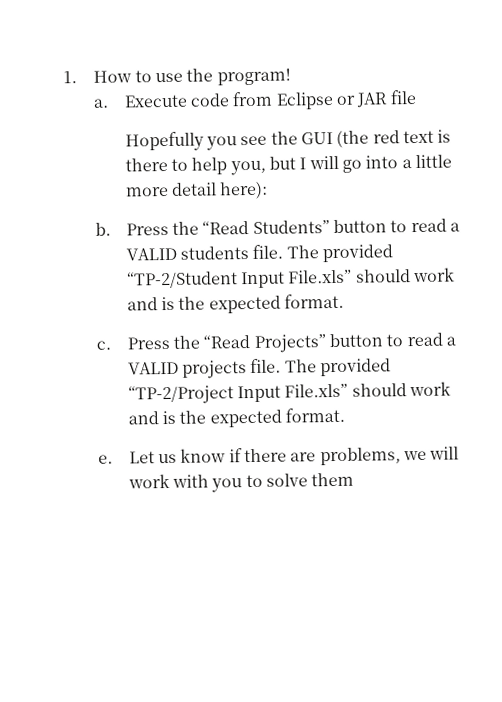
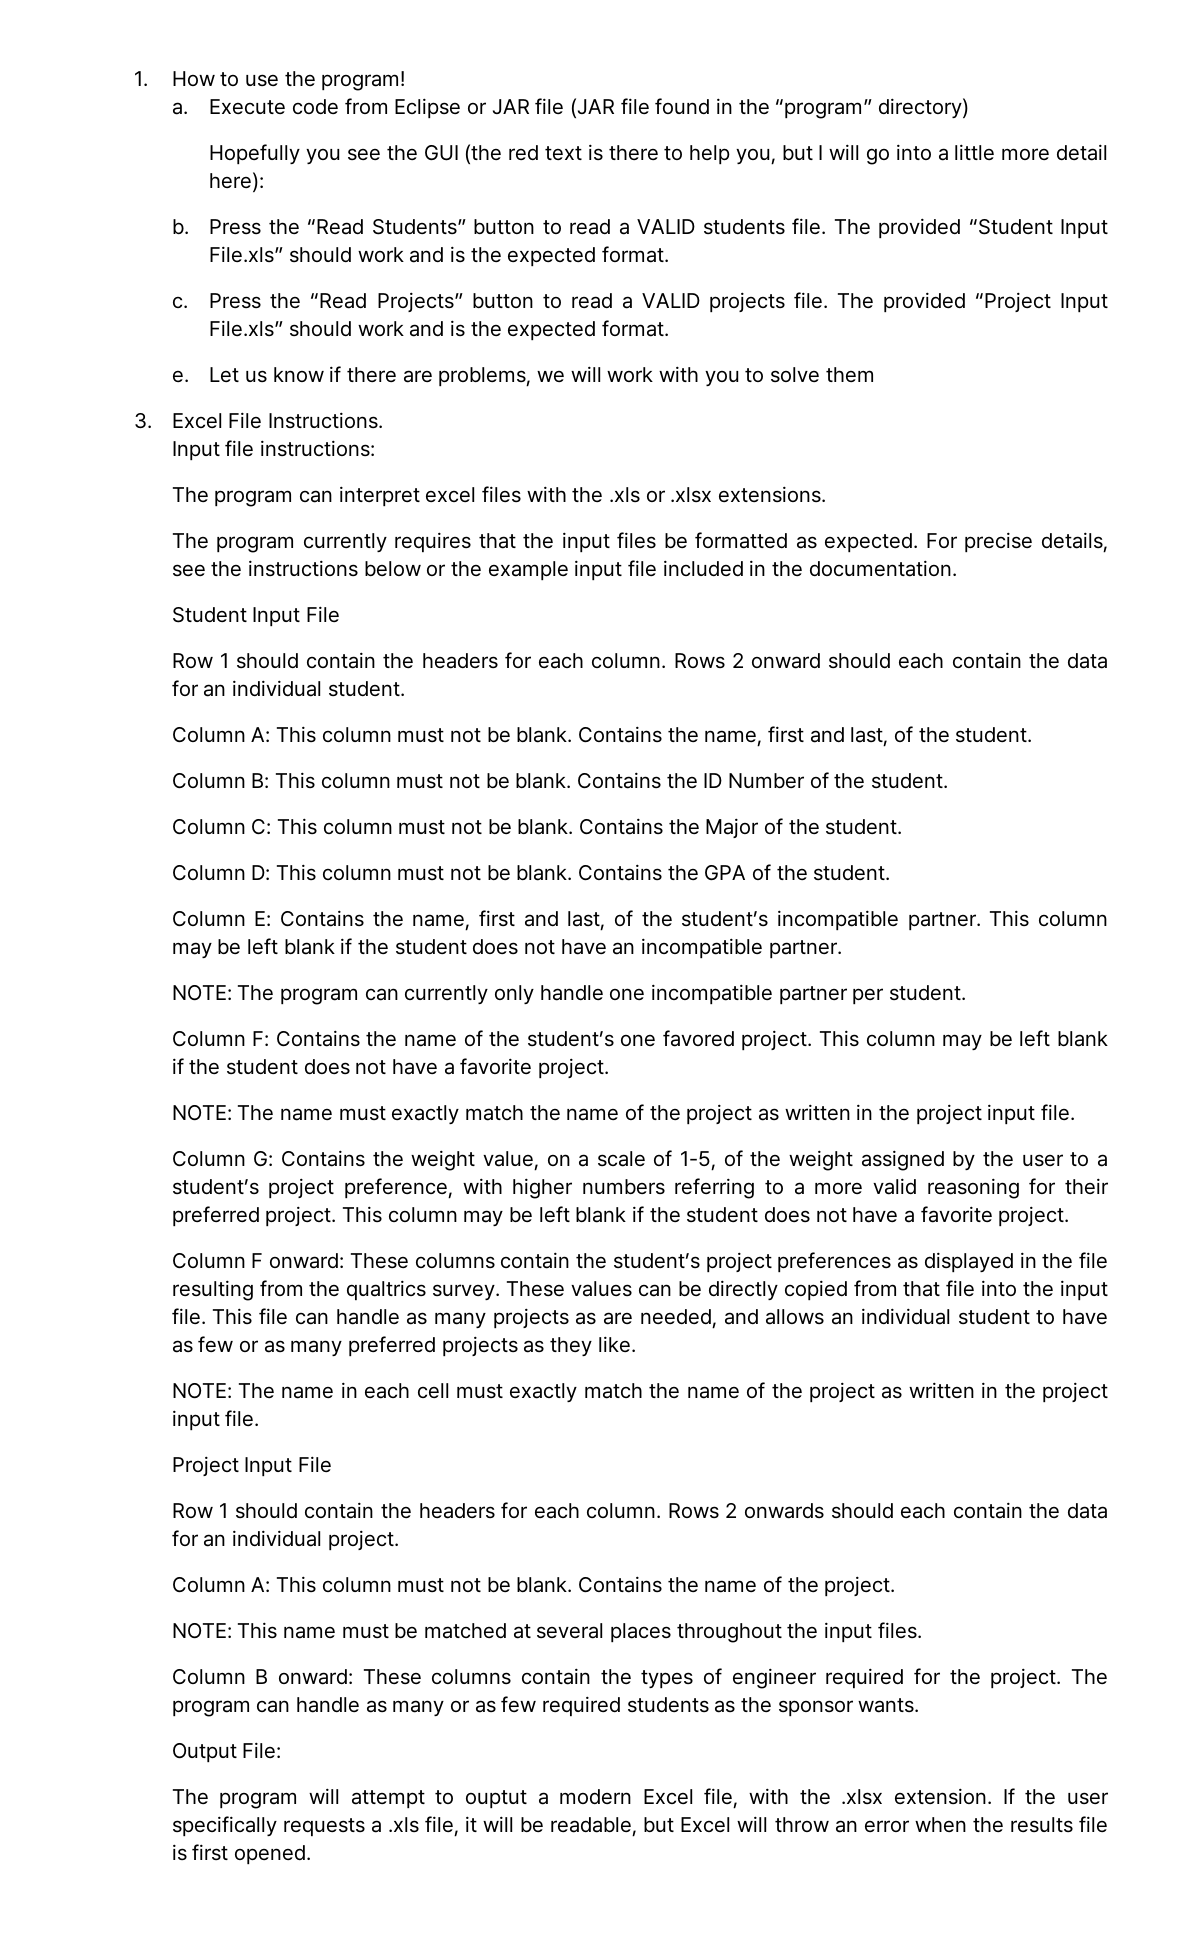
(417, 97) none -> [570,98,970,119] (JAR file found in the “program” directory)
[126,271,238,289] “TP-2/Student -> [968,218,1053,235] “Student
[127,385,234,405] “TP-2/Project -> [974,292,1051,313] “Project
(355, 479) none -> [133,412,383,429] [171,440,375,461] [171,486,826,507] [171,532,1108,553] [171,560,957,581] [171,606,340,627] [171,652,1108,669] [171,680,405,697] [171,726,1033,747] [171,772,948,789] [171,818,903,839] [171,864,891,881] [171,910,1108,931] [171,938,842,959] [171,984,966,1005] [171,1030,1108,1051] [171,1058,609,1079] [171,1104,1075,1125] [171,1150,1108,1171] [171,1178,1109,1199] [171,1206,1070,1227] [171,1252,1109,1273] [171,1280,1108,1301] [171,1308,1109,1329] [171,1336,636,1357] [171,1382,1108,1403] [171,1410,260,1431] [171,1456,332,1477] [171,1502,1108,1519] [171,1530,399,1551] [171,1576,896,1597] [171,1622,922,1643] [171,1668,1109,1689] [171,1696,920,1717] [171,1742,282,1763] [171,1788,1109,1809] [171,1816,1108,1837] [171,1844,311,1865] // 3. Excel File Instructions. // Input file instructions: // The program can interpret excel files with the .xls or .xlsx extensions. // The program currently requires that the input files be formatted as expected. For precise details, see the instructions below or the example input file included in the documentation. // Student Input File // Row 1 should contain the headers for each column. Rows 2 onward should each contain the data for an individual student. // Column A: This column must not be blank. Contains the name, first and last, of the student. // Column B: This column must not be blank. Contains the ID Number of the student. // Column C: This column must not be blank. Contains the Major of the student. // Column D: This column must not be blank. Contains the GPA of the student. // Column E: Contains the name, first and last, of the student’s incompatible partner. This column may be left blank if the student does not have an incompatible partner. // NOTE: The program can currently only handle one incompatible partner per student. // Column F: Contains the name of the student’s one favored project. This column may be left blank if the student does not have a favorite project. // NOTE: The name must exactly match the name of the project as written in the project input file. // Column G: Contains the weight value, on a scale of 1-5, of the weight assigned by the user to a student’s project preference, with higher numbers referring to a more valid reasoning for their preferred project. This column may be left blank if the student does not have a favorite project. // Column F onward: These columns contain the student’s project preferences as displayed in the file resulting from the qualtrics survey. These values can be directly copied from that file into the input file. This file can handle as many projects as are needed, and allows an individual student to have as few or as many preferred projects as they like. // NOTE: The name in each cell must exactly match the name of the project as written in the project input file. // Project Input File // Row 1 should contain the headers for each column. Rows 2 onwards should each contain the data for an individual project. // Column A: This column must not be blank. Contains the name of the project. // NOTE: This name must be matched at several places throughout the input files. // Column B onward: These columns contain the types of engineer required for the project. The program can handle as many or as few required students as the sponsor wants. // Output File: // The program will attempt to ouptut a modern Excel file, with the .xlsx extension. If the user specifically requests a .xls file, it will be readable, but Excel will throw an error when the results file is first opened.

